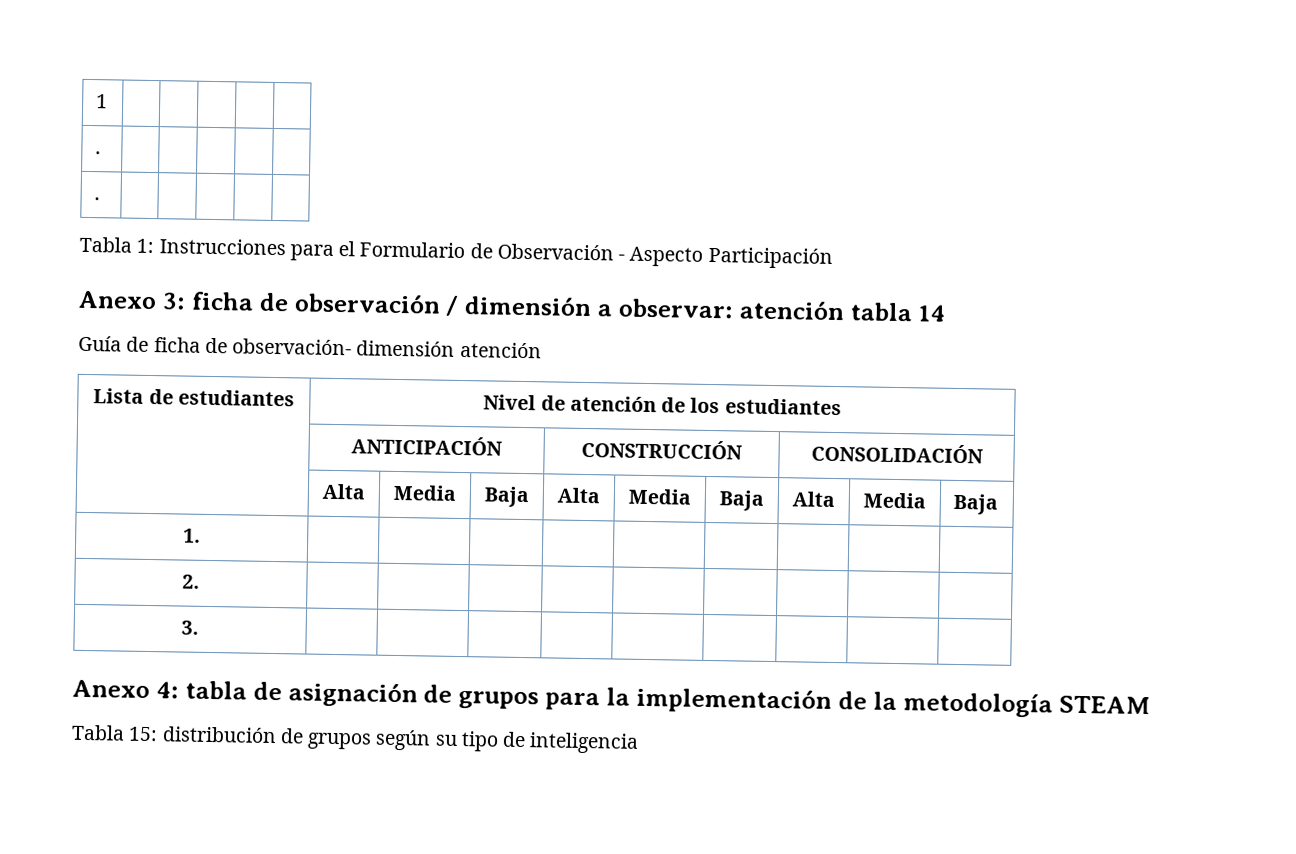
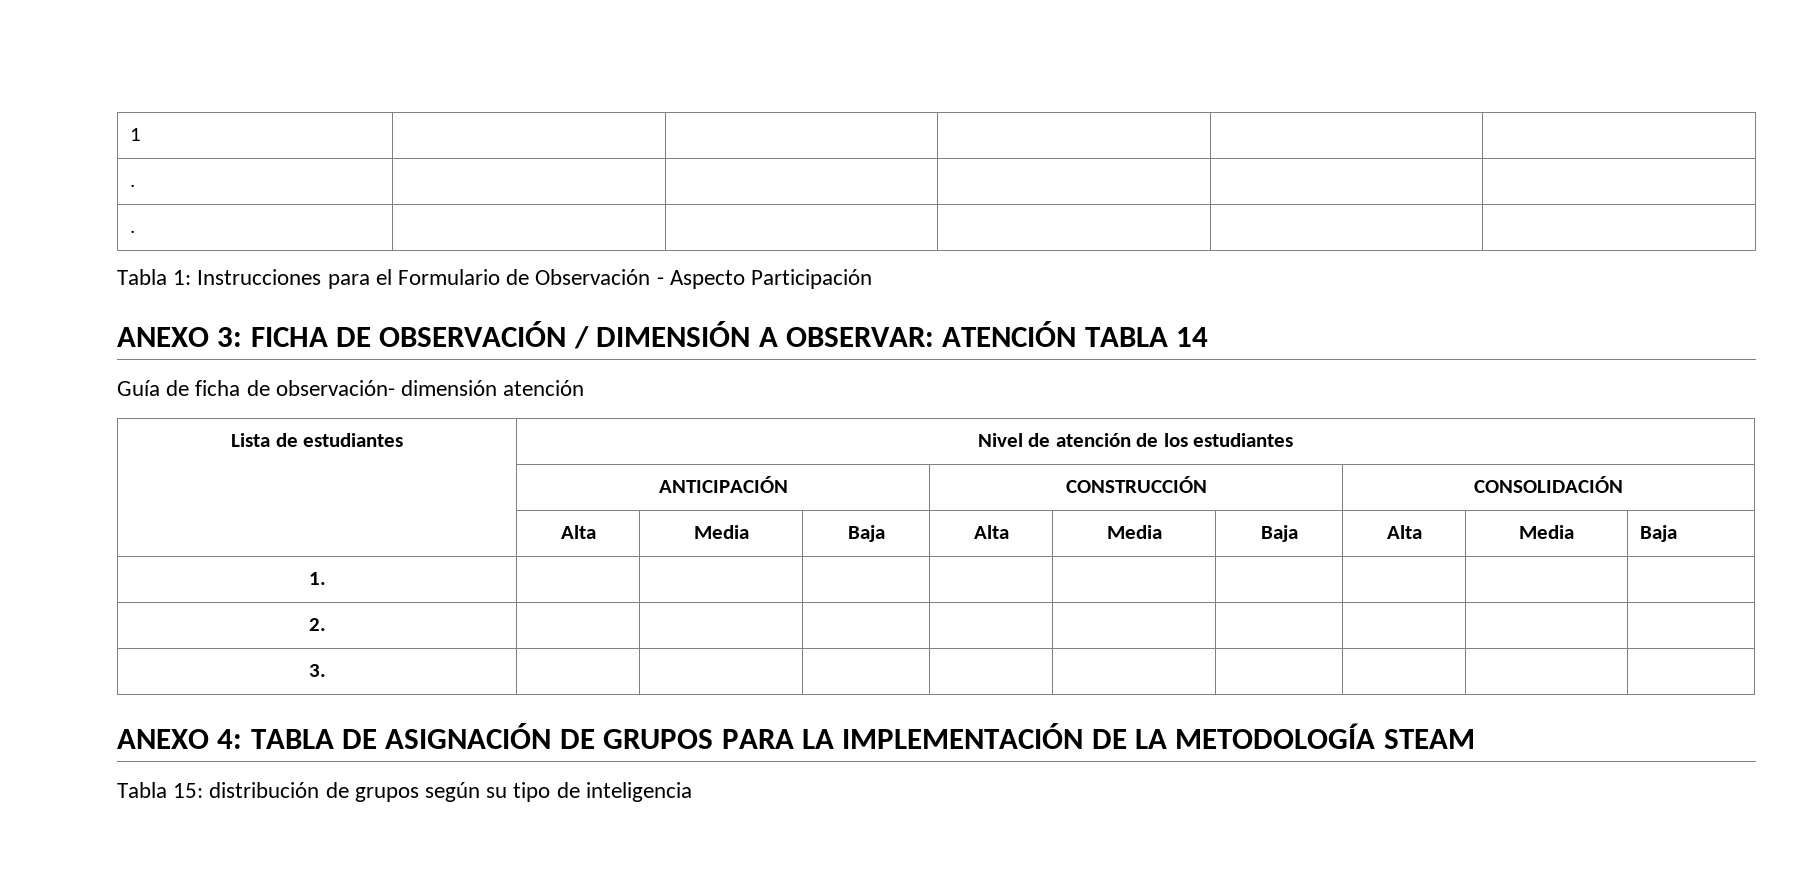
[78,290,913,322] Anexo 3: ficha de observación / dimensión a observar: atención tabla -> [117,321,1168,349] ANEXO 3: FICHA DE OBSERVACIÓN / DIMENSIÓN A OBSERVAR: ATENCIÓN TABLA
[72,679,1053,718] Anexo 4: tabla de asignación de grupos para la implementación de la metodología -> [117,723,1376,749] ANEXO 4: TABLA DE ASIGNACIÓN DE GRUPOS PARA LA IMPLEMENTACIÓN DE LA METODOLOGÍA

